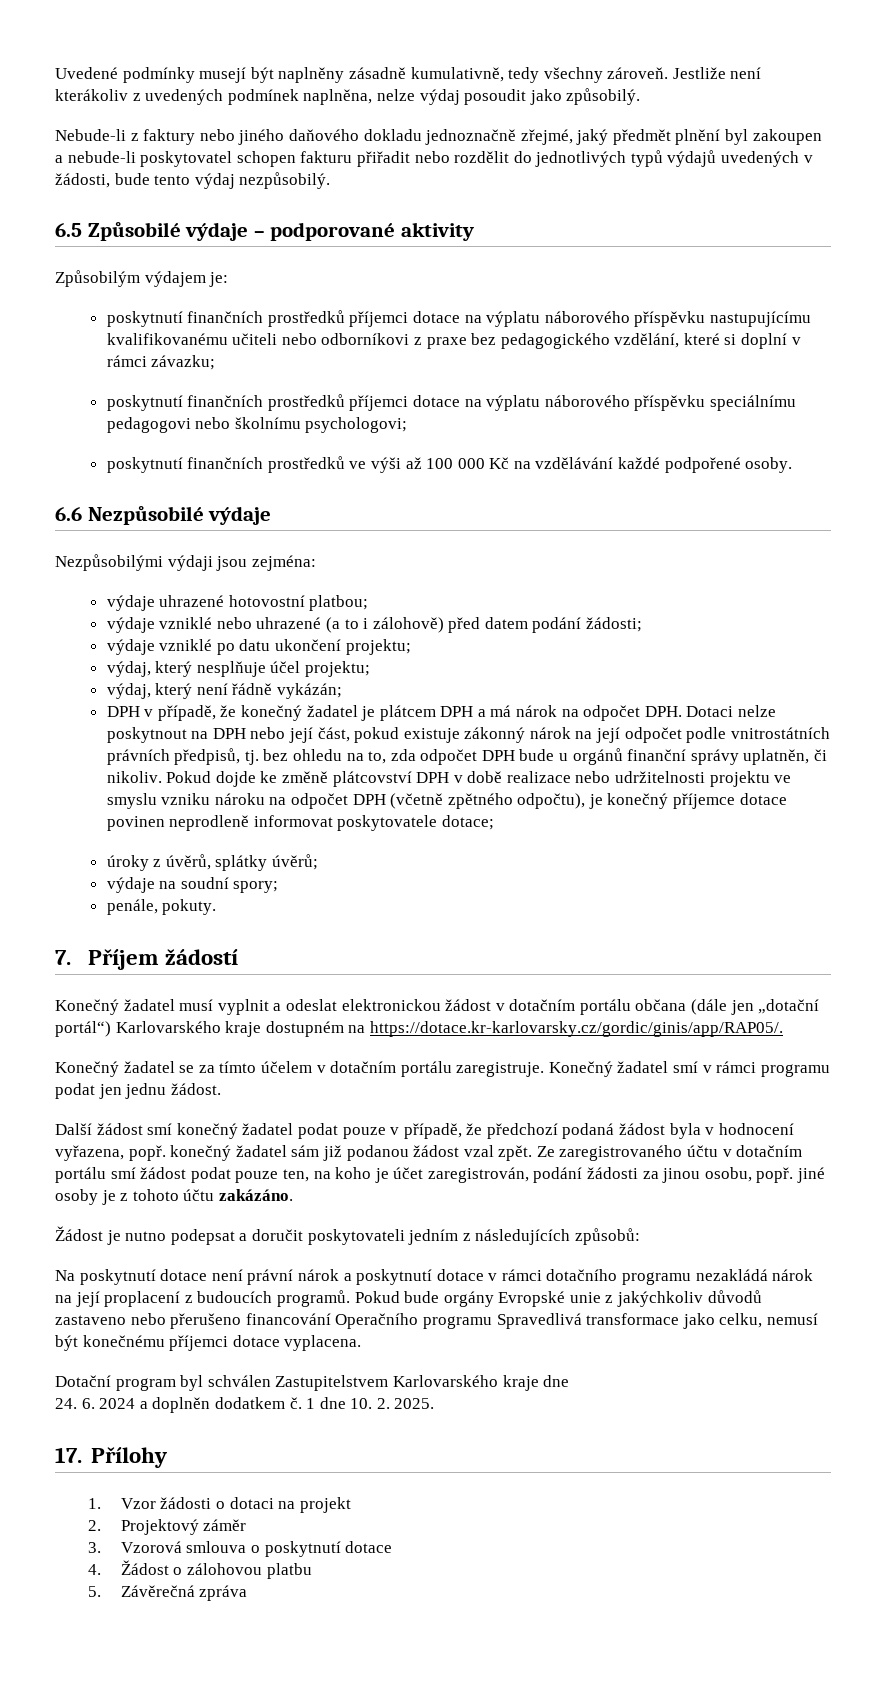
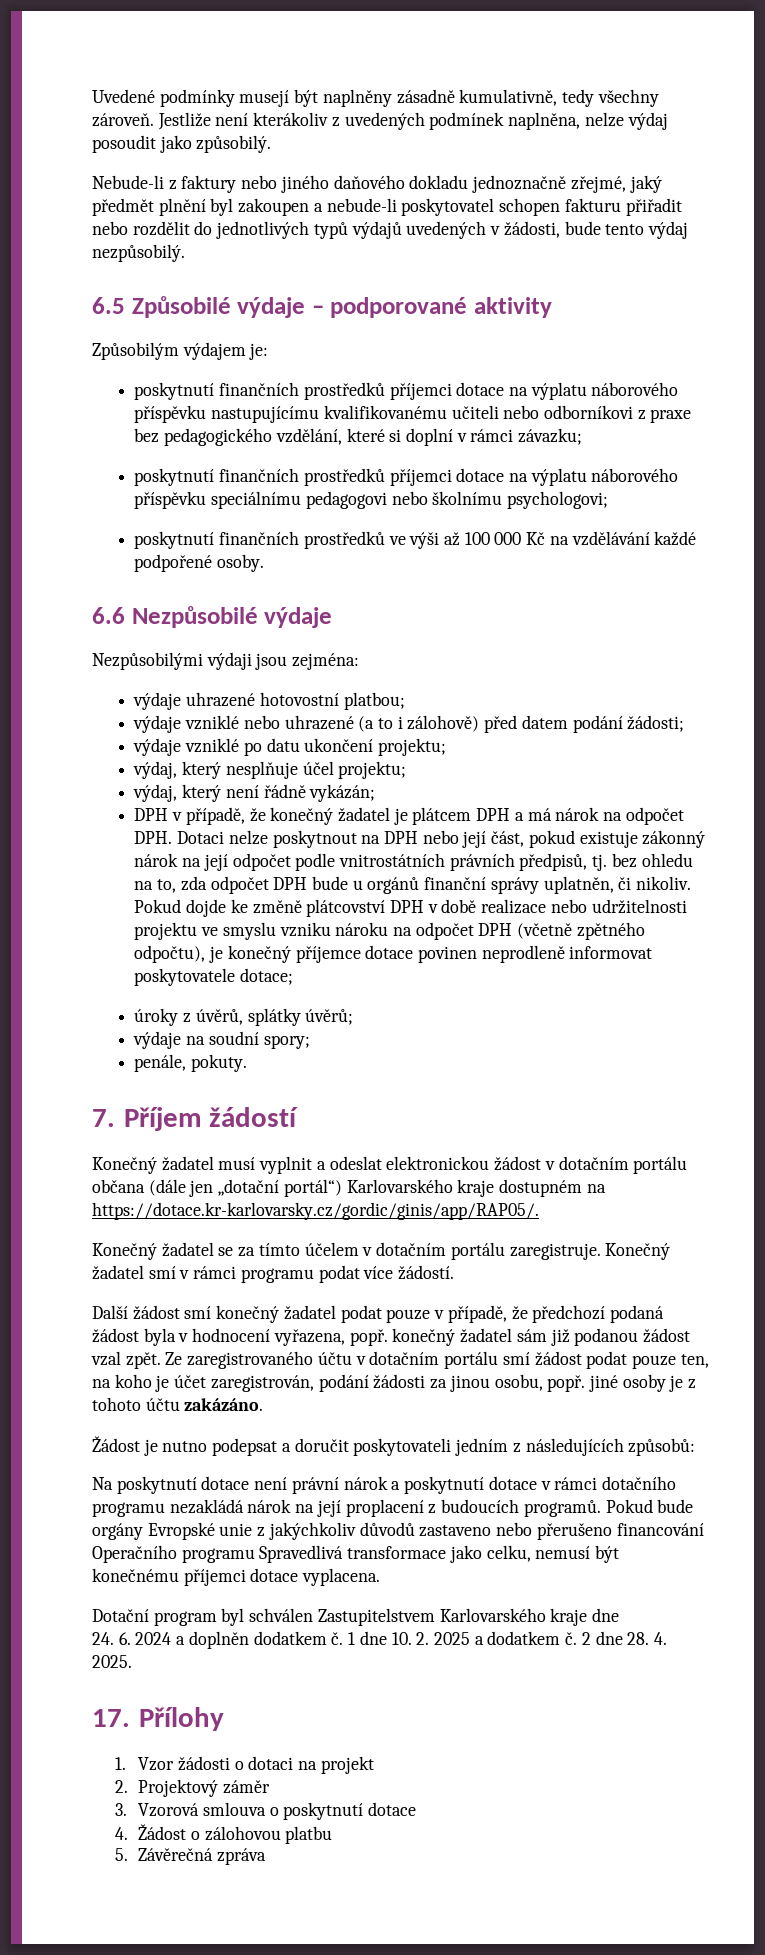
[98,1083,221,1099] jen jednu žádost. -> [363,1265,455,1280] více žádostí.
(390, 1403) none -> [433,1631,668,1645] 2025 a dodatkem č. 2 dne 28. 4.

